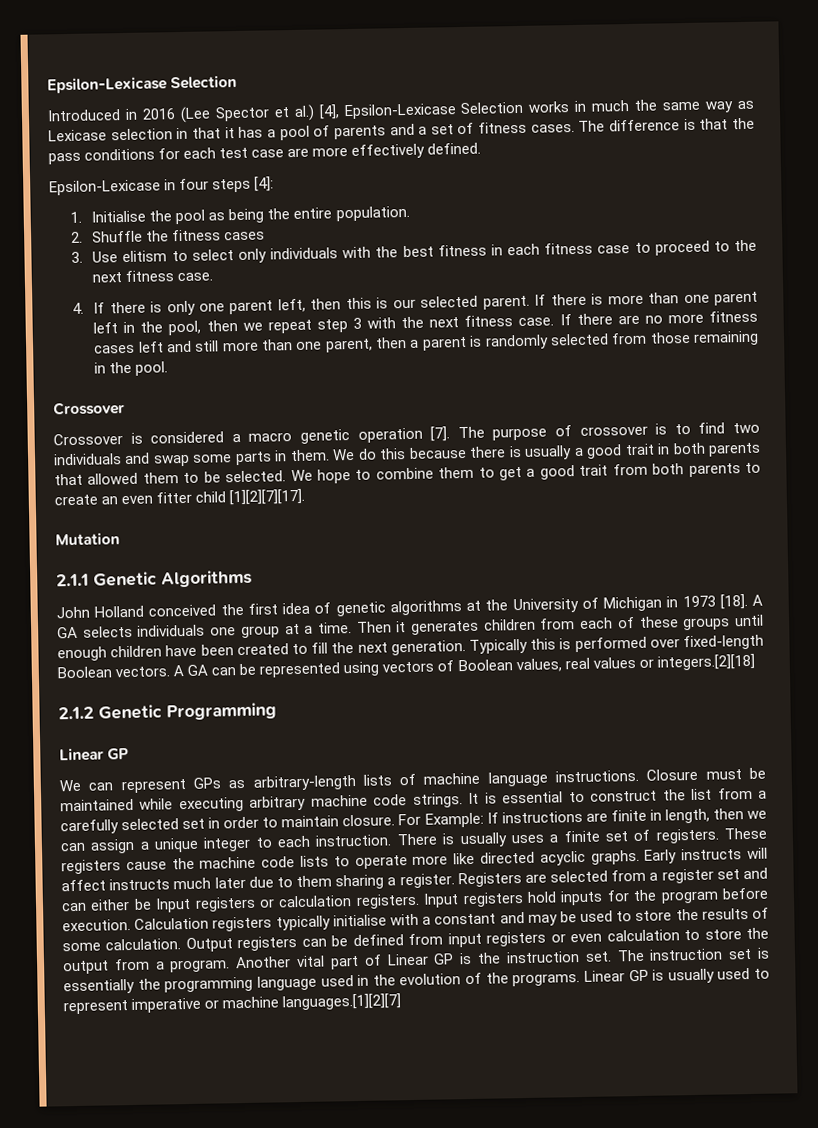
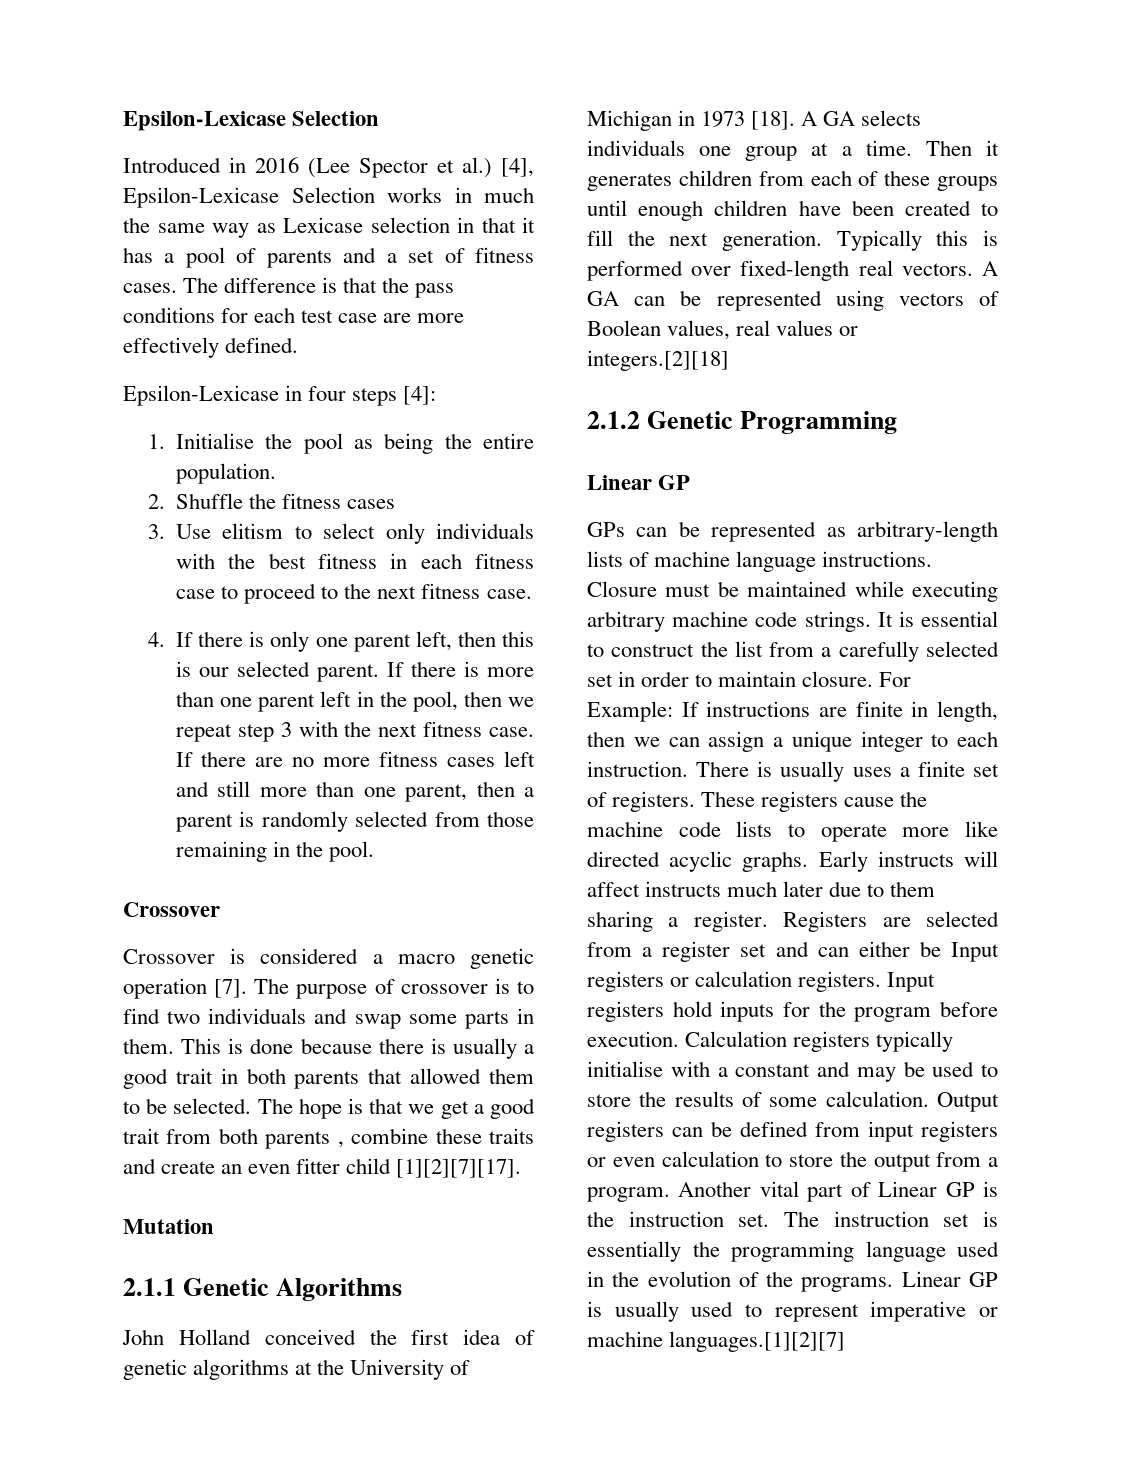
[332,448,407,461] We do this -> [181,1038,294,1054] This is done
[290,466,495,484] We hope to combine them to -> [257,1098,435,1119] The hope is that we
[745,462,762,473] to -> [337,1128,534,1148] [123,1158,156,1174] , combine these traits and
[57,666,112,679] Boolean -> [858,260,893,276] real
[59,777,221,794] We can represent GPs -> [587,521,817,542] GPs can be represented

